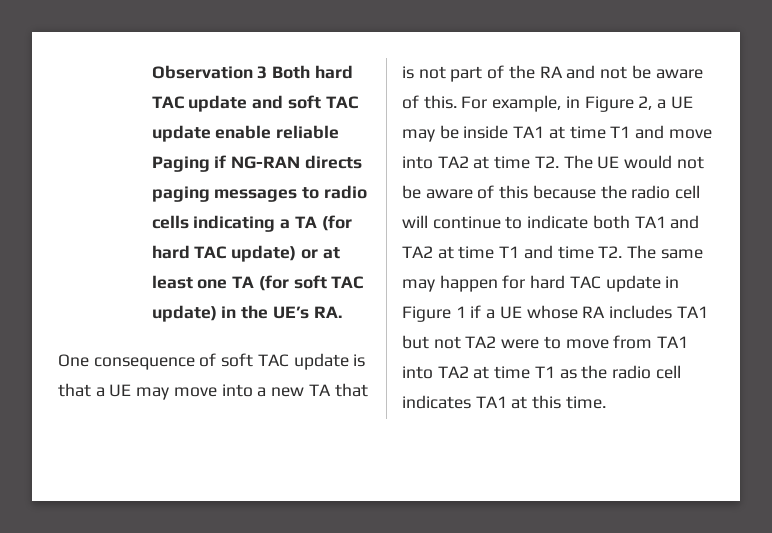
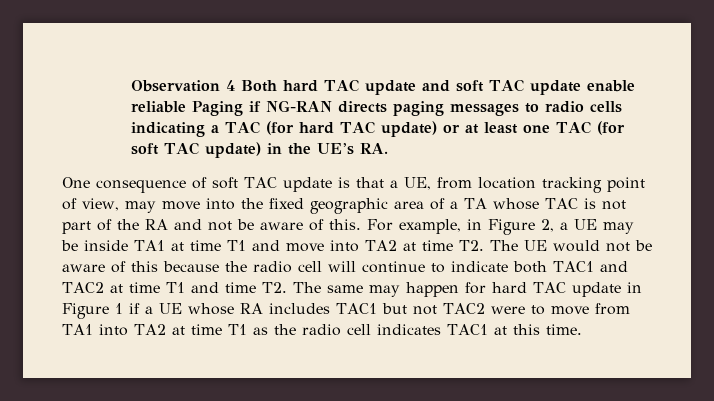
[257,66,268,79] 3 -> [225,80,235,91] 4
[294,216,317,228] TA -> [224,121,260,134] TAC
[232,276,255,288] TA -> [555,121,591,134] TAC
[109,383,368,400] UE may move into a new TA that -> [403,177,645,193] [62,198,578,214] UE, from location tracking point of view, may move into the fixed geographic area of a TA whose TAC
[634,215,700,229] [402,246,433,258] TA1 and TA2 -> [553,261,628,272] [62,282,104,293] TAC1 and TAC2
[676,306,708,318] TA1 -> [336,303,377,314] TAC1
[465,336,497,348] TA2 -> [442,303,485,314] TAC2
[475,396,507,408] TA1 -> [446,324,488,335] TAC1

